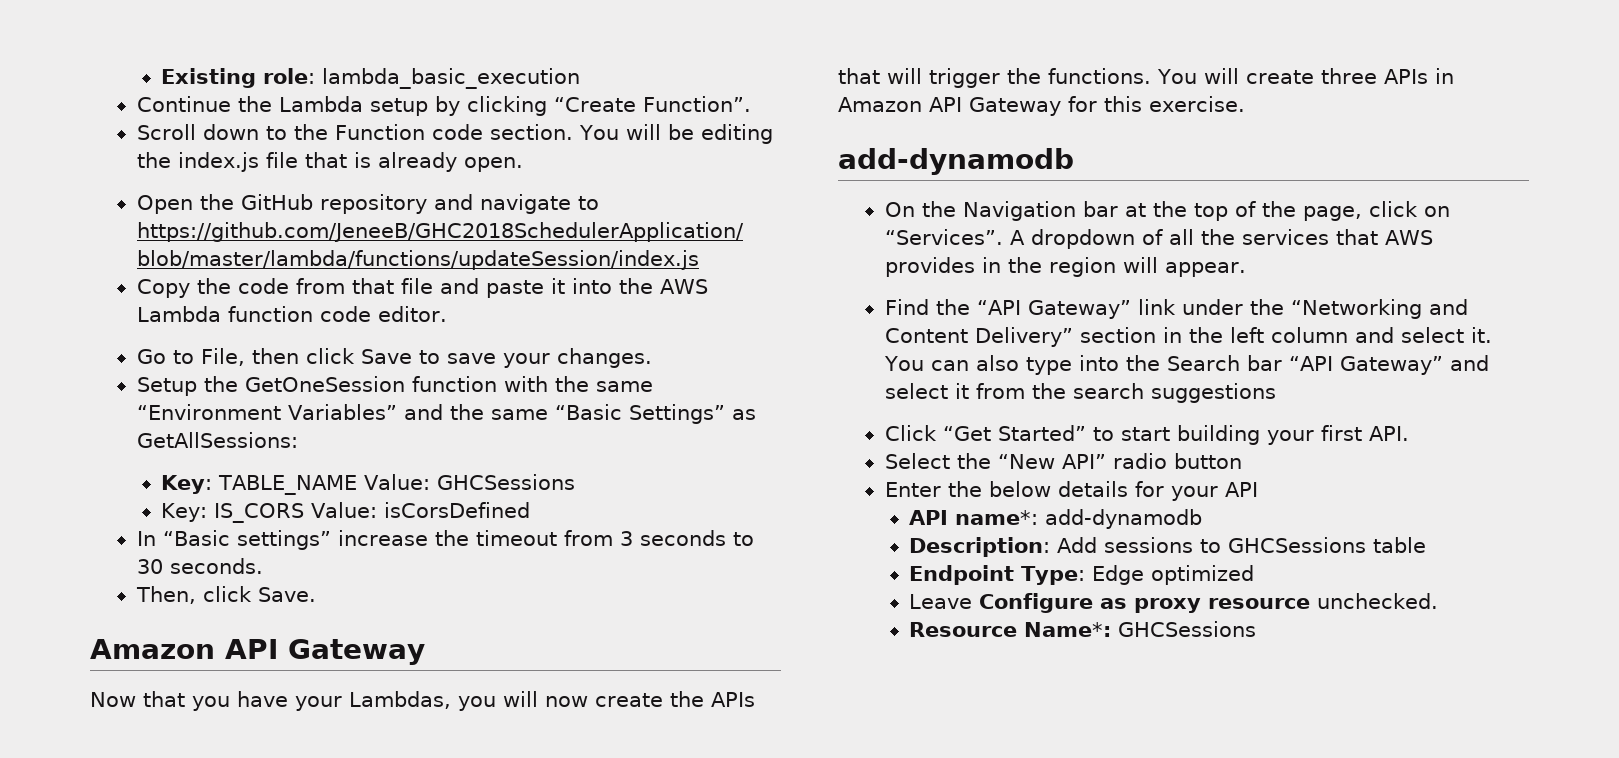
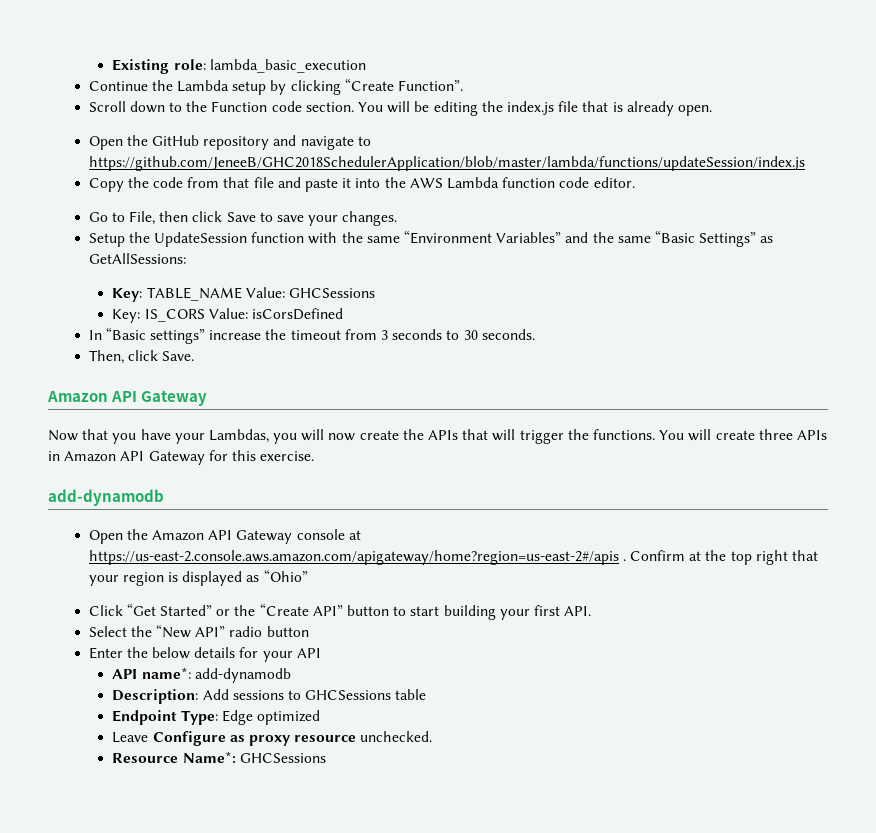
[244,376,405,392] GetOneSession -> [154,232,248,247] UpdateSession
[884,201,1450,221] [884,229,1433,249] [884,257,1246,277] [884,299,1468,319] [884,327,1492,347] [883,355,1489,375] [884,383,1276,403] [884,425,1086,441] On the Navigation bar at the top of the page, click on “Services”. A dropdown of all the services that AWS provides in the region will appear. // Find the “API Gateway” link under the “Networking and Content Delivery” section in the left column and select it. You can also type into the Search bar “API Gateway” and select it from the search suggestions // Click “Get Started” -> [88,529,361,544] [88,550,819,565] [88,569,308,586] [88,603,390,616] Open the Amazon API Gateway console at https://us-east-2.console.aws.amazon.com/apigateway/home?region=us-east-2#/apis . Confirm at the top right that your region is displayed as “Ohio” // Click “Get Started” or the “Create API” button

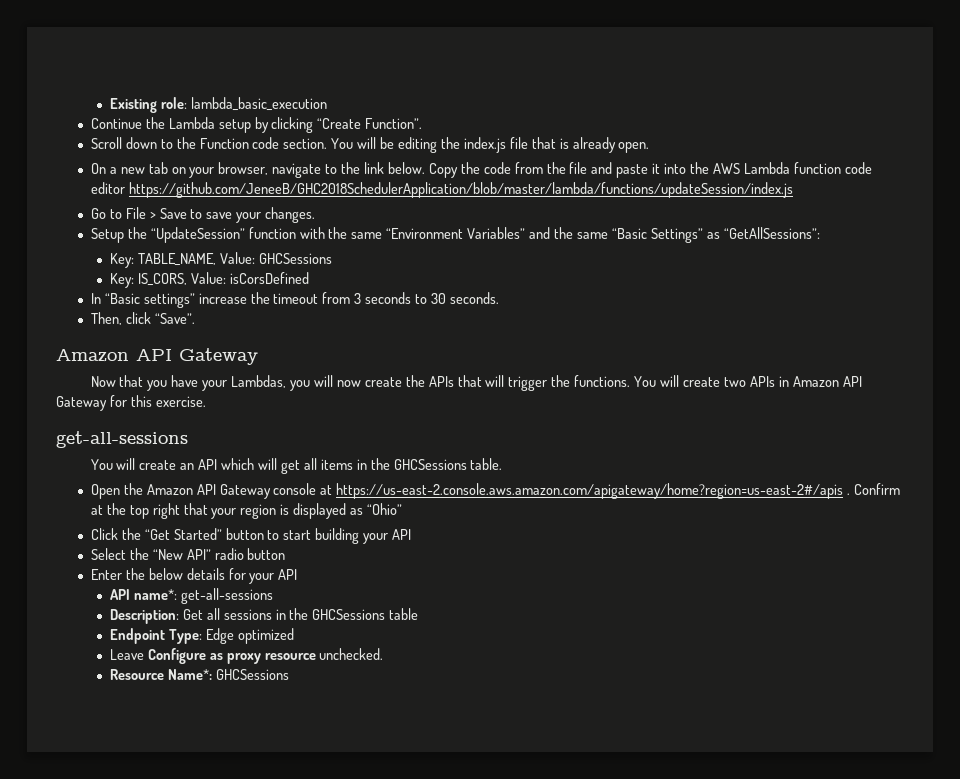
[88,135,371,150] [88,156,805,171] Open the GitHub repository and navigate to https://github.com/JeneeB/GHC2018SchedulerApplication/blob/master/lambda/functions/updateSession/index.js // -> [90,162,425,178] On a new tab on your browser, navigate to the link below.
[223,177,250,188] that -> [546,162,566,174] the
[593,177,635,188] editor. -> [90,182,793,198] editor https://github.com/JeneeB/GHC2018SchedulerApplication/blob/master/lambda/functions/updateSession/index.js
[129,211,223,225] File, then click -> [125,207,156,219] File >
[154,232,248,247] UpdateSession -> [150,227,245,243] “UpdateSession”
[88,253,186,264] [112,287,242,302] GetAllSessions: // Key: TABLE_NAME -> [723,227,820,239] [109,253,216,268] “GetAllSessions”: // Key: TABLE_NAME,
[144,309,205,322] IS_CORS -> [137,273,187,286] IS_CORS,
[162,351,195,361] Save. -> [154,313,195,324] “Save”.
[758,429,793,440] three -> [723,377,746,387] two
[48,489,164,506] add-dynamodb -> [56,431,188,448] [90,458,503,474] get-all-sessions // You will create an API which will get all items in the GHCSessions table.
(123, 610) none -> [121,528,141,540] the
[216,603,343,616] or the “Create API” -> (222, 534) none
[533,605,592,616] first API. -> [392,529,412,540] API
[194,668,291,683] add-dynamodb -> [180,588,273,604] get-all-sessions
[202,689,301,700] Add sessions to -> [182,608,309,620] Get all sessions in the

